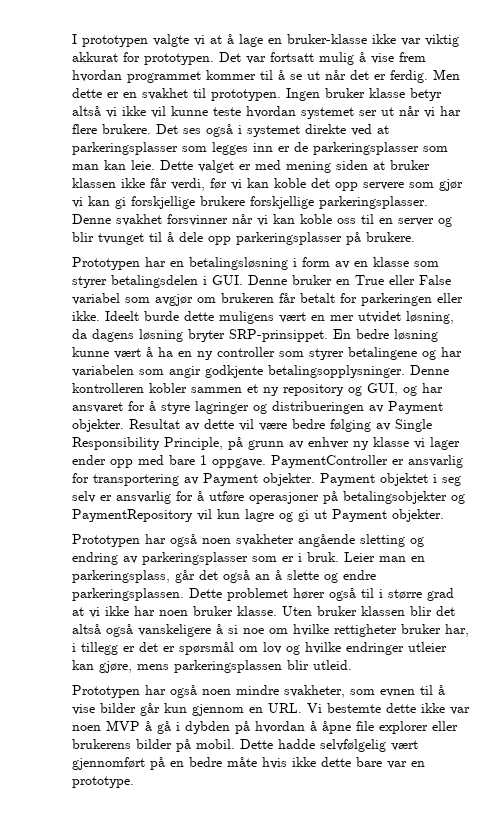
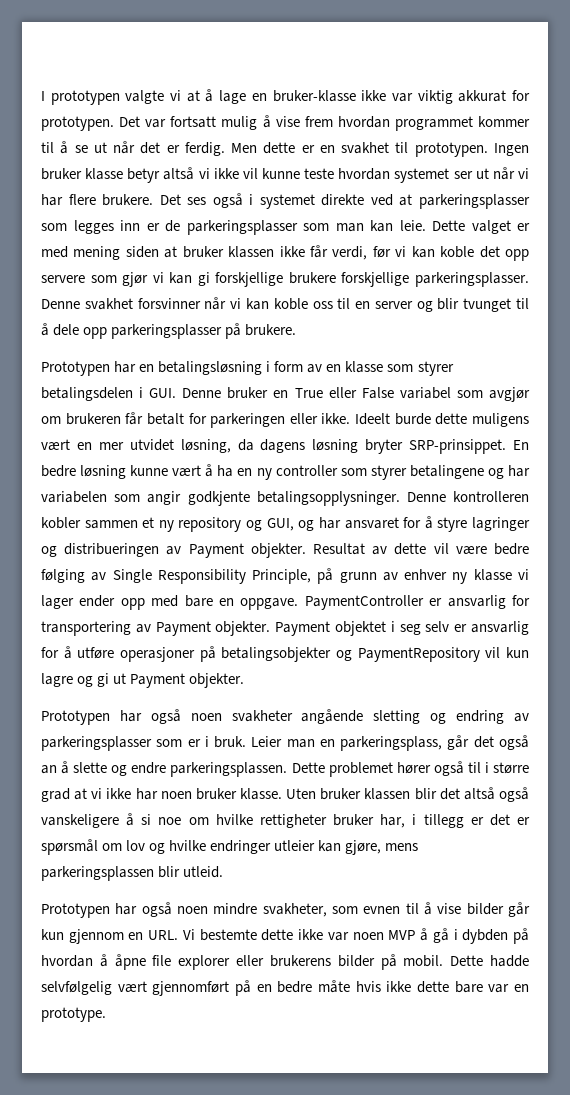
[200,455,207,465] 1 -> [219,598,235,606] en

